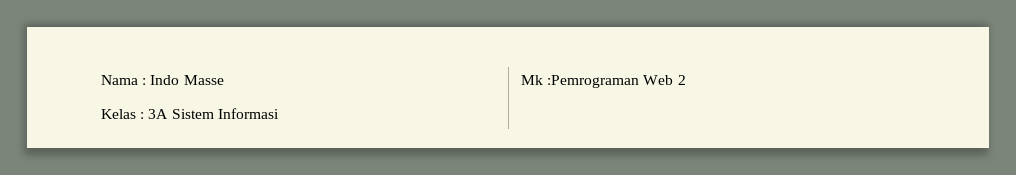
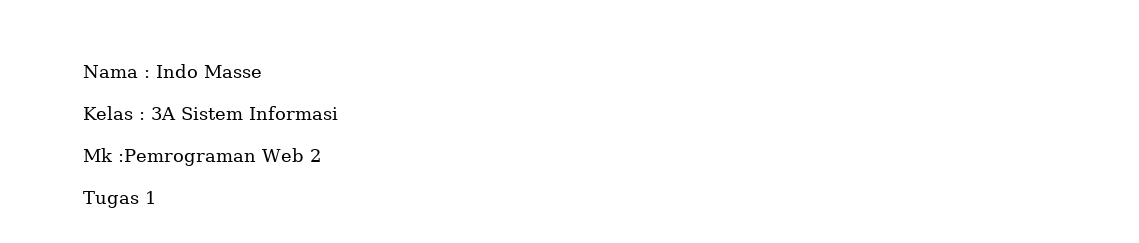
(686, 80) none -> [83,191,156,208] // Tugas 1

